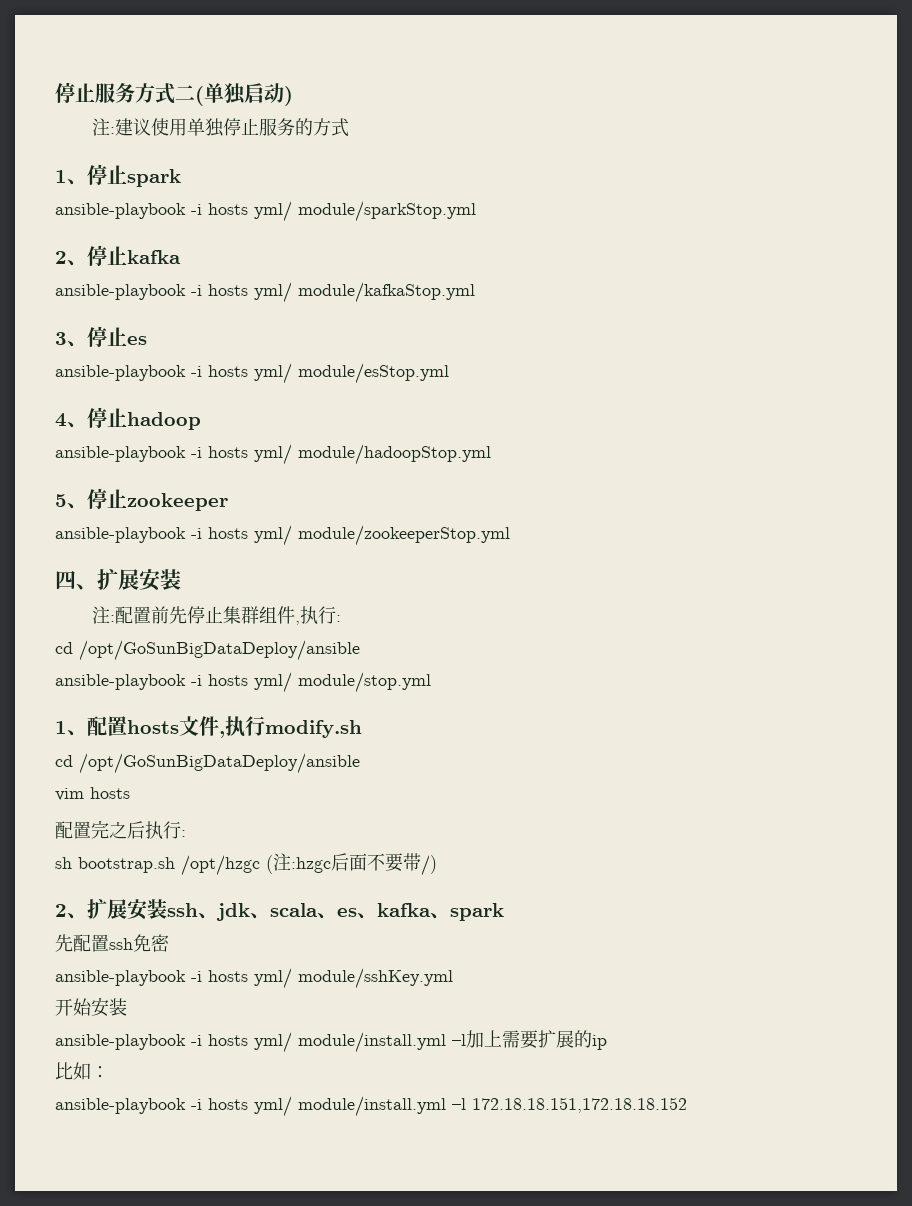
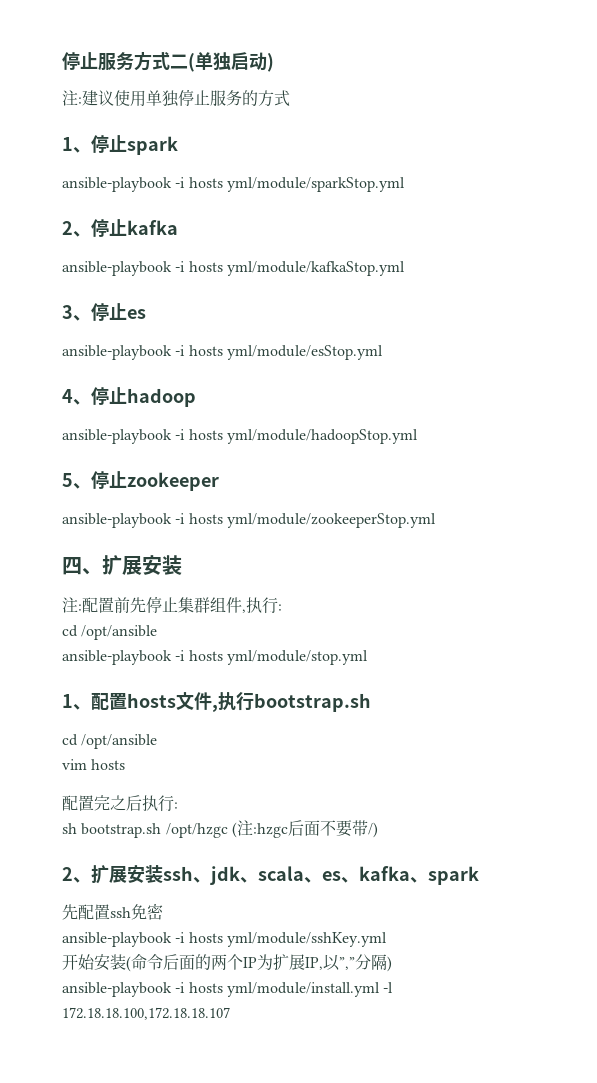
[254,201,476,222] yml/ module/sparkStop.yml -> [226,177,405,192] yml/module/sparkStop.yml
[254,282,475,303] yml/ module/kafkaStop.yml -> [226,261,405,276] yml/module/kafkaStop.yml
[254,363,449,384] yml/ module/esStop.yml -> [226,345,383,360] yml/module/esStop.yml
[254,444,491,465] yml/ module/hadoopStop.yml -> [226,429,418,444] yml/module/hadoopStop.yml
[254,525,510,546] yml/ module/zookeeperStop.yml -> [226,513,436,528] yml/module/zookeeperStop.yml
[79,640,360,661] [55,672,431,693] /opt/GoSunBigDataDeploy/ansible // ansible-playbook -i hosts yml/ module/stop.yml -> [81,625,158,640] [62,650,368,665] /opt/ansible // ansible-playbook -i hosts yml/module/stop.yml
[265,720,362,738] [55,753,360,774] modify.sh // cd /opt/GoSunBigDataDeploy/ansible -> [254,693,371,712] [62,734,158,749] bootstrap.sh // cd /opt/ansible
[254,968,453,989] yml/ module/sshKey.yml -> [226,932,387,947] yml/module/sshKey.yml
[55,1030,607,1053] [55,1062,109,1080] [55,1096,687,1117] // ansible-playbook -i hosts yml/ module/install.yml –l加上需要扩展的ip // 比如： // ansible-playbook -i hosts yml/ module/install.yml –l 172.18.18.151,172.18.18.152 -> [126,954,392,972] [62,982,394,997] [62,1007,230,1020] (命令后面的两个IP为扩展IP,以”,”分隔) // ansible-playbook -i hosts yml/module/install.yml -l 172.18.18.100,172.18.18.107

